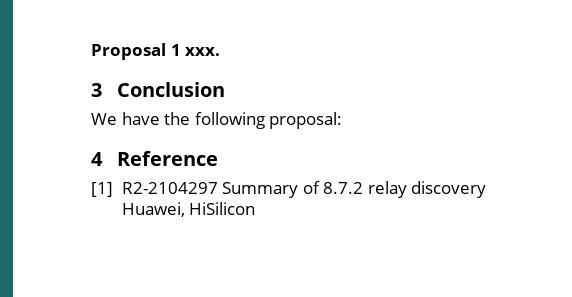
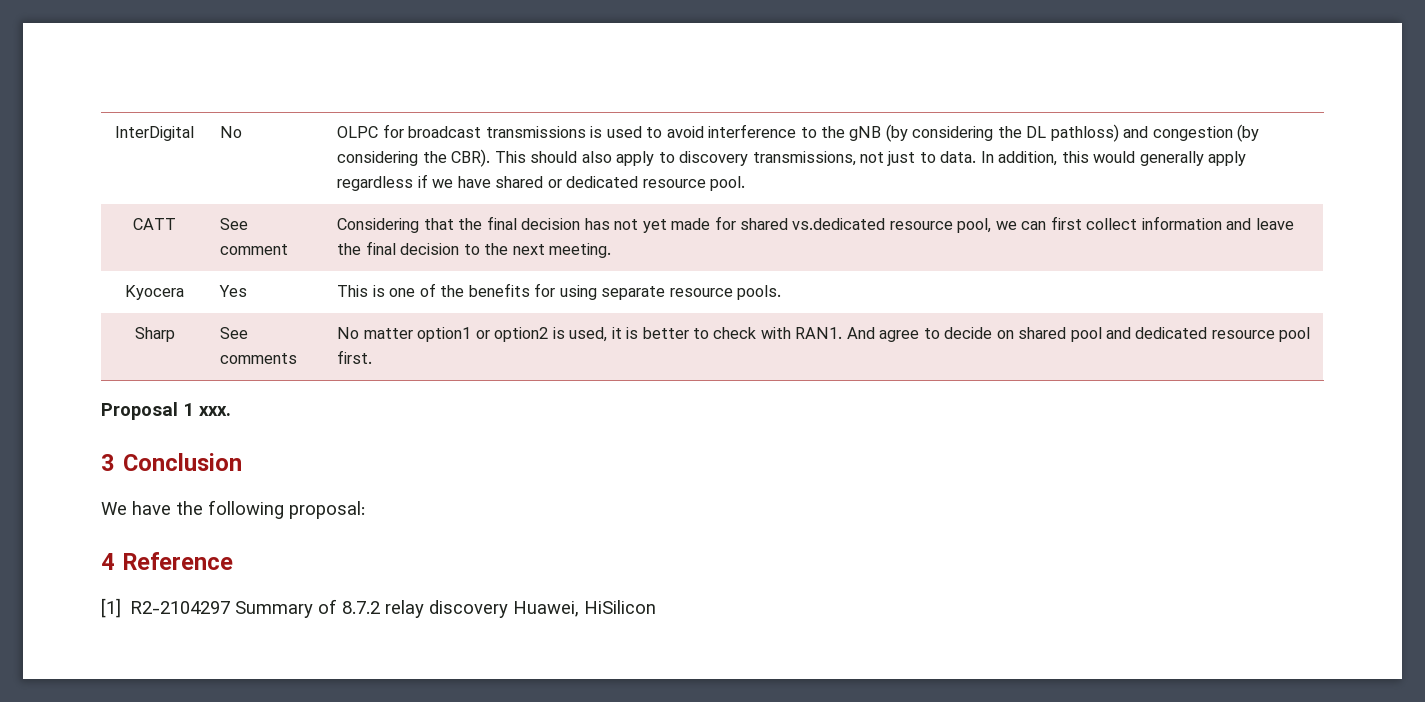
(91, 51) none -> [115,126,194,141] [220,126,243,138] [337,124,1260,142] [337,149,1247,167] [337,174,746,191] [133,218,176,230] [220,218,249,230] [220,244,289,255] [337,216,1294,233] [337,241,612,258] [125,285,184,300] [219,285,248,297] [337,283,782,300] [134,327,175,342] [220,327,249,339] [220,353,298,364] [337,327,1311,342] [337,350,373,364] InterDigital | No | OLPC for broadcast transmissions is used to avoid interference to the gNB (by considering the DL pathloss) and congestion (by considering the CBR). This should also apply to discovery transmissions, not just to data. In addition, this would generally apply regardless if we have shared or dedicated resource pool. // CATT | See comment | Considering that the final decision has not yet made for shared vs.dedicated resource pool, we can first collect information and leave the final decision to the next meeting. // Kyocera | Yes | This is one of the benefits for using separate resource pools. // Sharp | See comments | No matter option1 or option2 is used, it is better to check with RAN1. And agree to decide on shared pool and dedicated resource pool first. //

